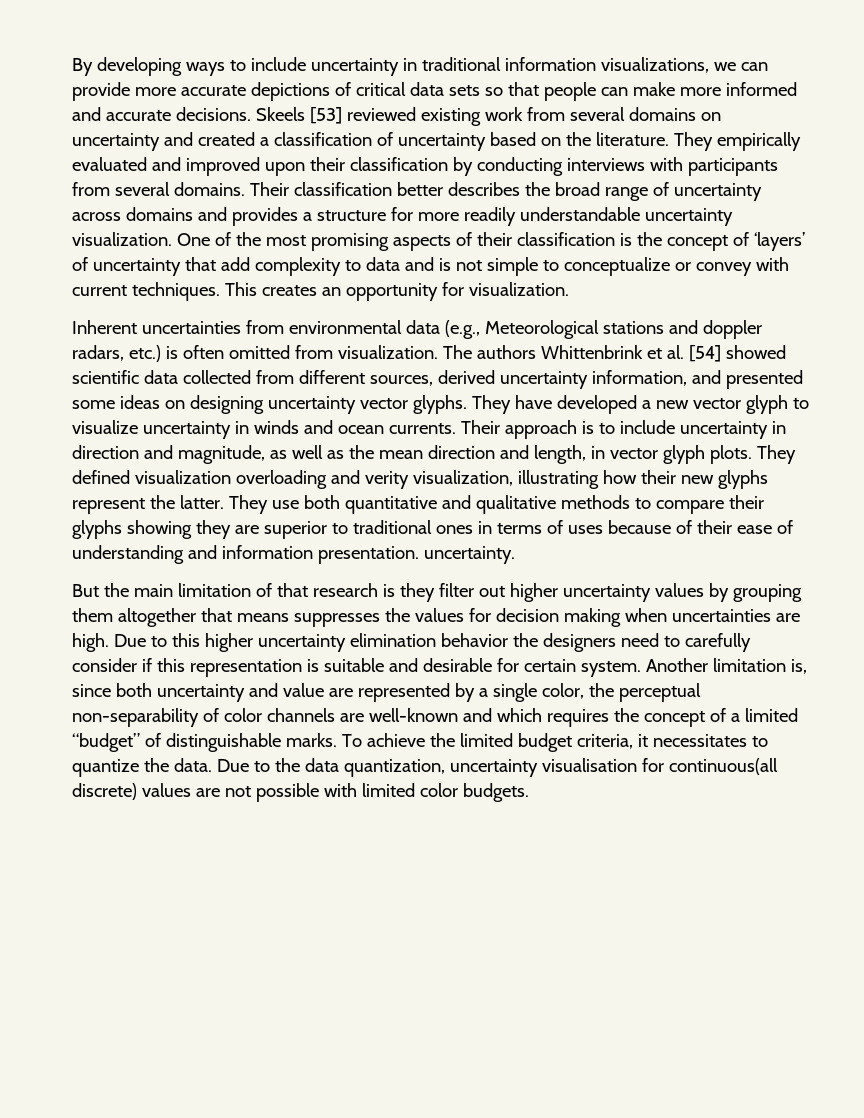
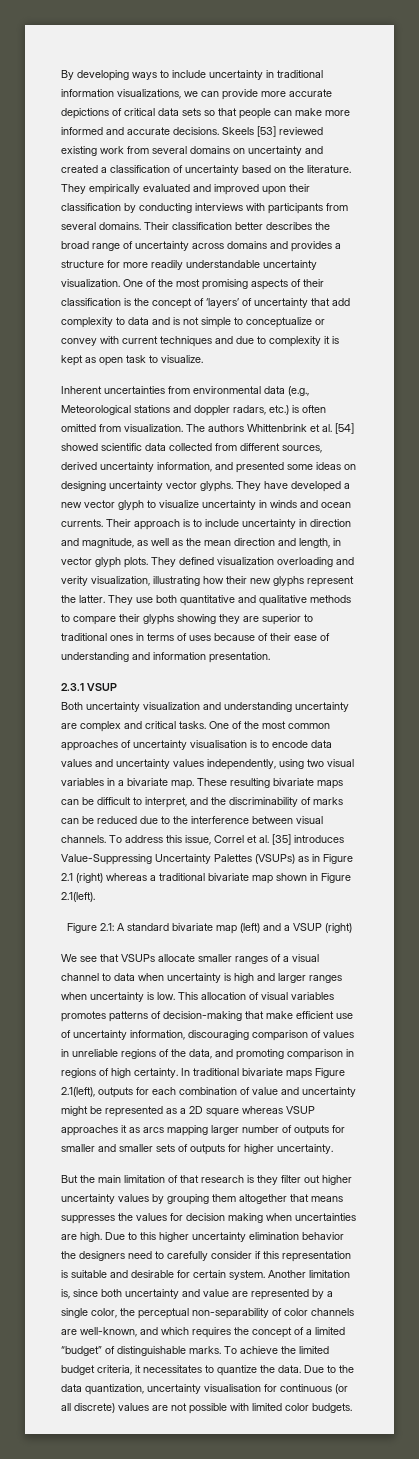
[131,282,569,301] techniques. This creates an opportunity for visualization. -> [160,336,339,347] [61,355,203,366] techniques and due to complexity it is kept as open task to visualize.
(419, 555) none -> [61,683,117,691] [61,702,349,712] [61,721,330,732] [61,740,332,751] [61,759,354,770] [61,778,343,789] [61,797,343,808] [61,816,323,824] [61,834,344,845] [61,854,353,865] [61,873,351,884] [61,892,95,902] [67,923,352,934] [61,954,319,964] [61,973,342,983] [61,992,334,1002] [61,1011,353,1022] [61,1030,354,1041] [61,1049,354,1060] [61,1068,345,1079] [61,1087,356,1098] [61,1106,315,1117] [61,1125,345,1136] [61,1144,274,1155] // 2.3.1 VSUP // Both uncertainty visualization and understanding uncertainty are complex and critical tasks. One of the most common approaches of uncertainty visualisation is to encode data values and uncertainty values independently, using two visual variables in a bivariate map. These resulting bivariate maps can be difficult to interpret, and the discriminability of marks can be reduced due to the interference between visual channels. To address this issue, Correl et al. [35] introduces Value-Suppressing Uncertainty Palettes (VSUPs) as in Figure 2.1 (right) whereas a traditional bivariate map shown in Figure 2.1(left). // Figure 2.1: A standard bivariate map (left) and a VSUP (right) // We see that VSUPs allocate smaller ranges of a visual channel to data when uncertainty is high and larger ranges when uncertainty is low. This allocation of visual variables promotes patterns of decision-making that make efficient use of uncertainty information, discouraging comparison of values in unreliable regions of the data, and promoting comparison in regions of high certainty. In traditional bivariate maps Figure 2.1(left), outputs for each combination of value and uncertainty might be represented as a 2D square whereas VSUP approaches it as arcs mapping larger number of outputs for smaller and smaller sets of outputs for higher
[368,708,458,722] well-known -> [80,1327,137,1337] well-known,
[668,758,778,775] continuous(all -> [280,1384,348,1394] [61,1403,71,1411] continuous (or all

